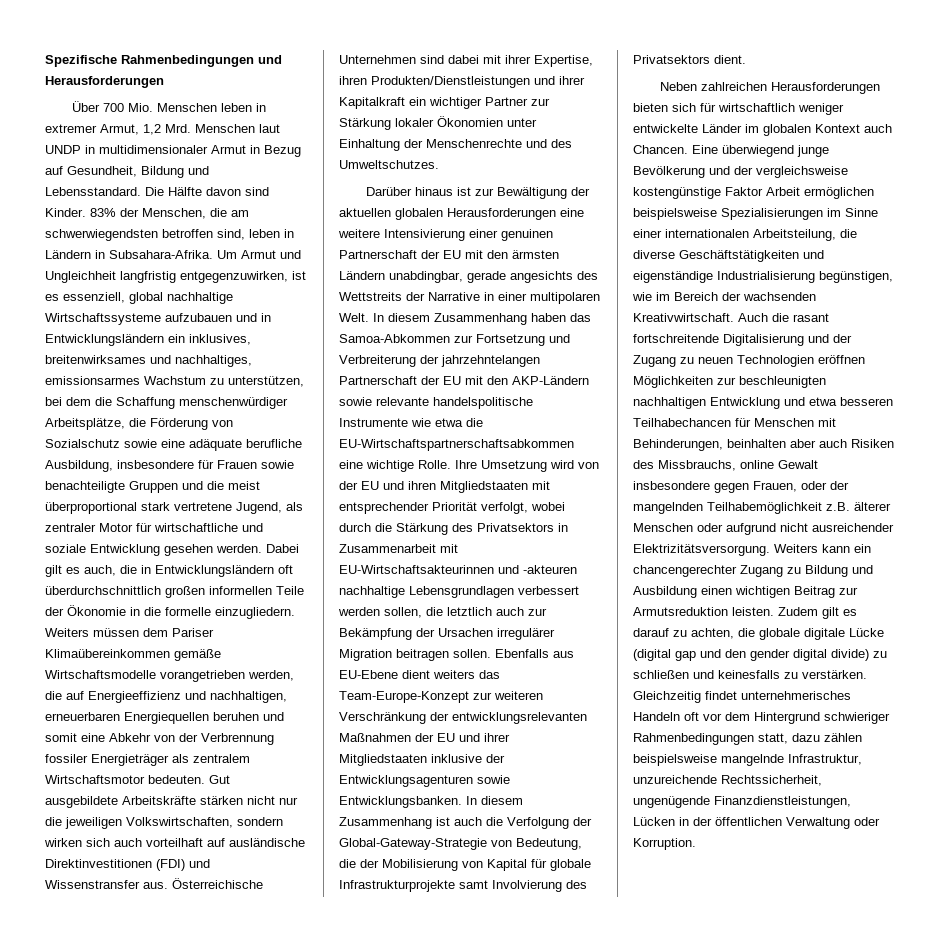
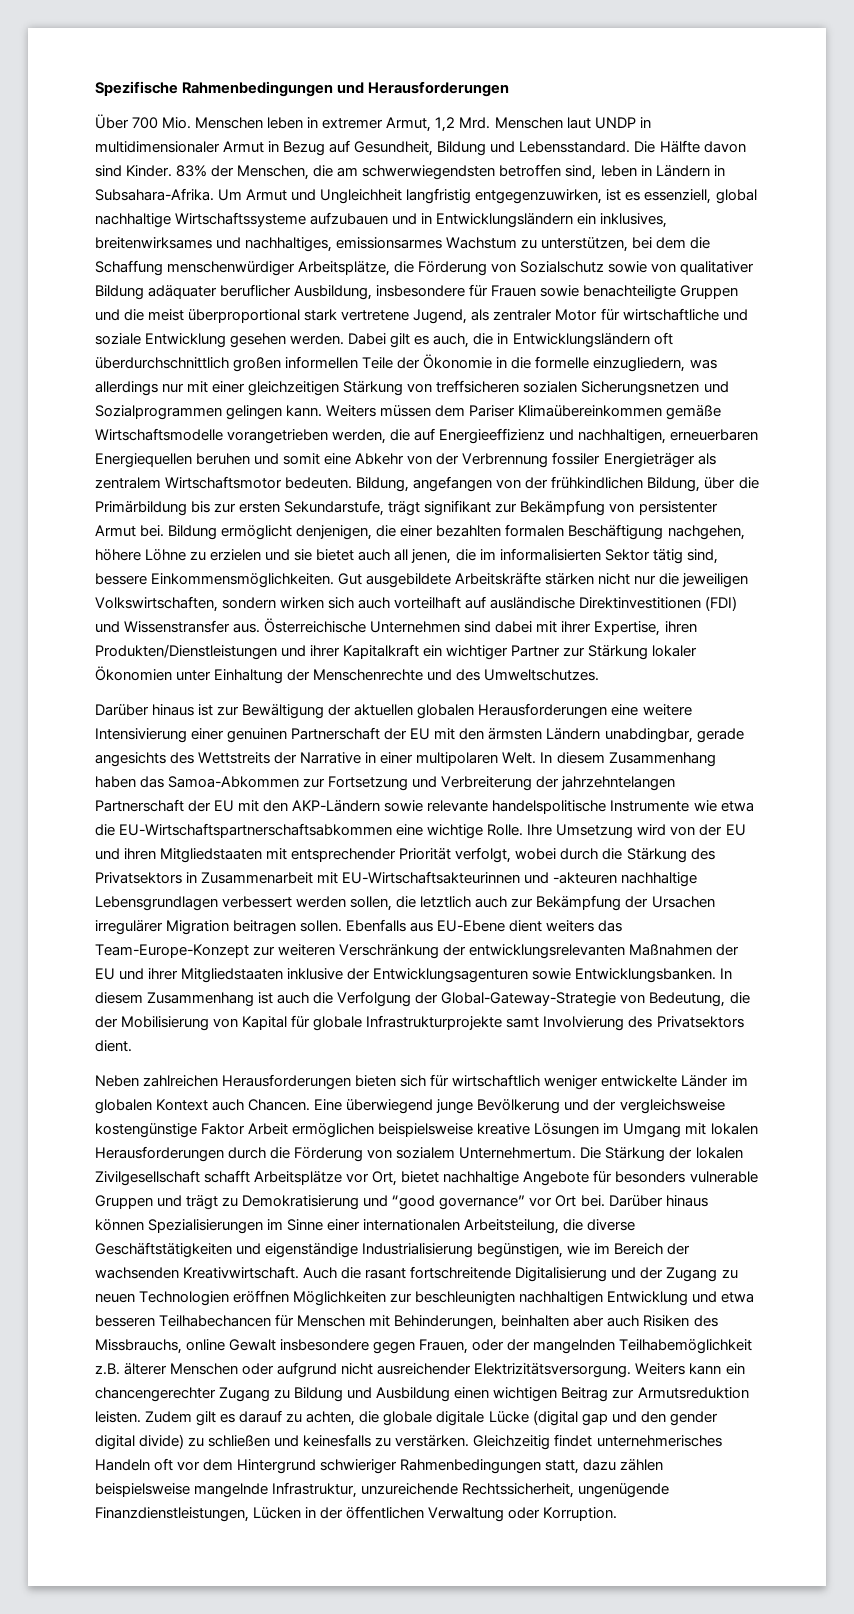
[161,439,302,451] eine adäquate berufliche -> [651,261,755,275] [95,284,292,300] von qualitativer Bildung adäquater beruflicher
[215,607,295,619] einzugliedern. -> [593,357,717,372] [95,380,729,396] [95,405,323,420] einzugliedern, was allerdings nur mit einer gleichzeitigen Stärkung von treffsicheren sozialen Sicherungsnetzen und Sozialprogrammen gelingen kann.
(205, 779) none -> [356,476,759,492] [95,500,718,516] [95,524,745,540] [95,548,718,564] [95,573,335,588] Bildung, angefangen von der frühkindlichen Bildung, über die Primärbildung bis zur ersten Sekundarstufe, trägt signifikant zur Bekämpfung von persistenter Armut bei. Bildung ermöglicht denjenigen, die einer bezahlten formalen Beschäftigung nachgehen, höhere Löhne zu erzielen und sie bietet auch all jenen, die im informalisierten Sektor tätig sind, bessere Einkommensmöglichkeiten.
(717, 214) none -> [477,1123,758,1138] [95,1146,743,1162] [95,1170,758,1186] [95,1195,708,1210] [95,1219,144,1231] kreative Lösungen im Umgang mit lokalen Herausforderungen durch die Förderung von sozialem Unternehmertum. Die Stärkung der lokalen Zivilgesellschaft schafft Arbeitsplätze vor Ort, bietet nachhaltige Angebote für besonders vulnerable Gruppen und trägt zu Demokratisierung und “good governance” vor Ort bei. Darüber hinaus können

